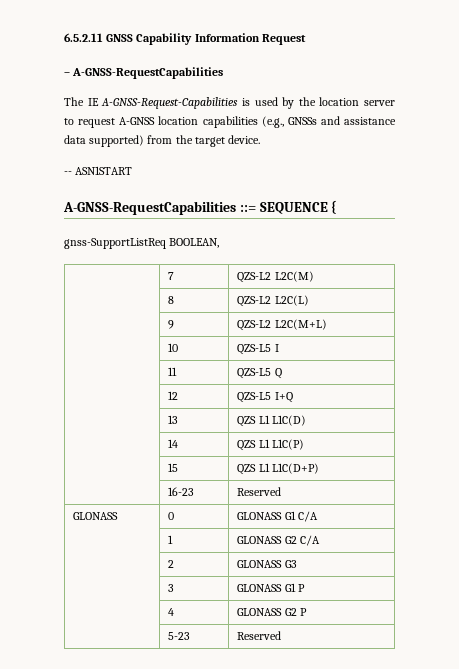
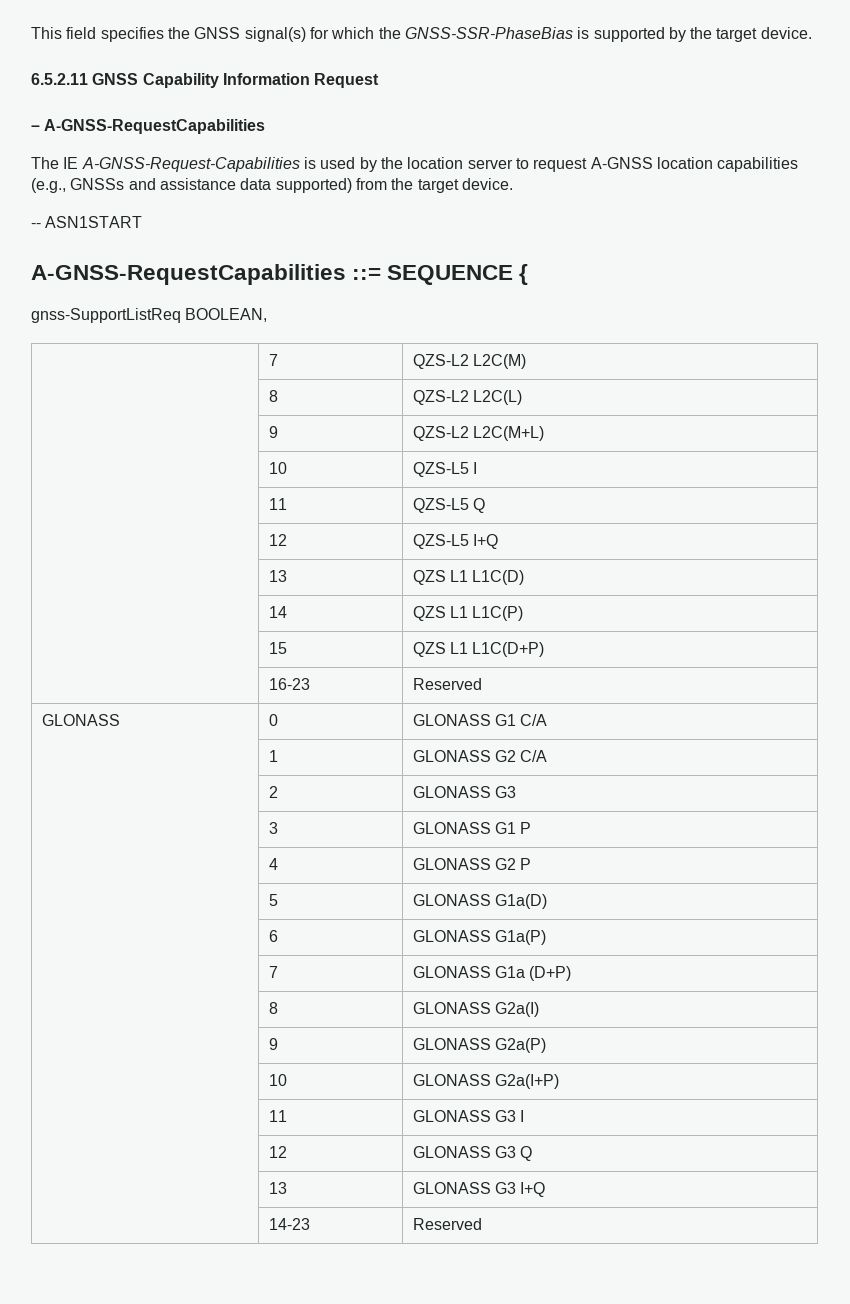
(64, 37) none -> [31,27,812,42] This field specifies the GNSS signal(s) for which the GNSS-SSR-PhaseBias is supported by the target device. //
[168,632,191,640] 5-23 -> [268,894,278,906] [412,894,548,909] [268,930,278,942] [412,930,547,945] [268,966,278,978] [412,966,572,981] [268,1002,278,1014] [412,1002,540,1017] [268,1038,278,1050] [412,1038,547,1053] [268,1074,287,1086] [412,1074,560,1089] [268,1110,287,1122] [412,1110,525,1122] [268,1146,287,1158] [412,1146,533,1161] [268,1182,287,1194] [412,1182,546,1197] [268,1218,310,1230] 5 | GLONASS G1a(D) // | 6 | GLONASS G1a(P) // | 7 | GLONASS G1a (D+P) // | 8 | GLONASS G2a(I) // | 9 | GLONASS G2a(P) // | 10 | GLONASS G2a(I+P) // | 11 | GLONASS G3 I // | 12 | GLONASS G3 Q // | 13 | GLONASS G3 I+Q // | 14-23

